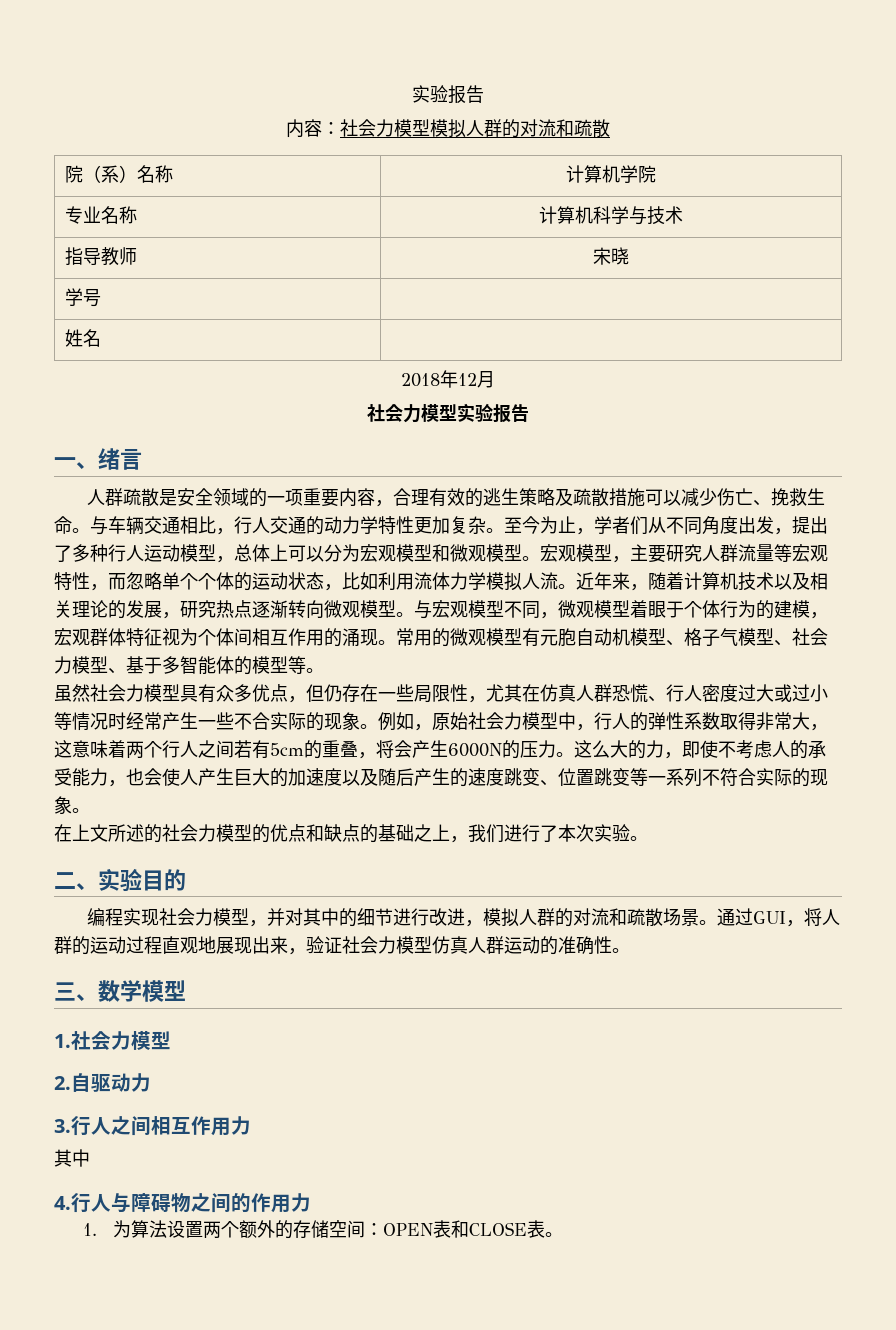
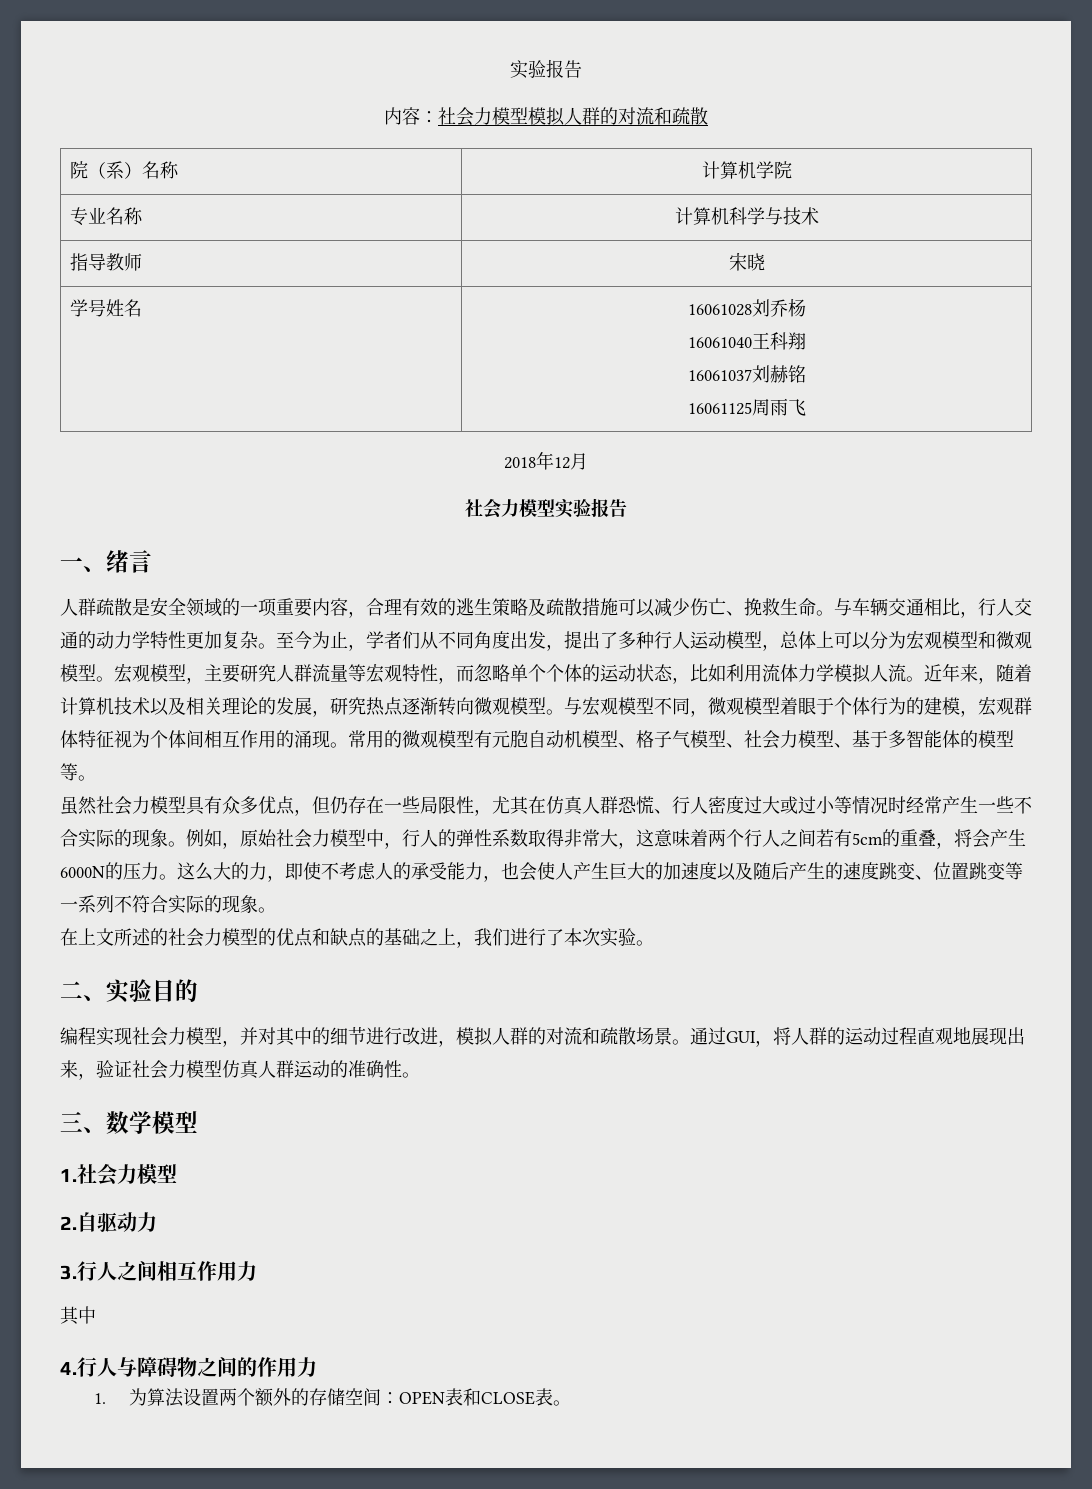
(102, 298) | // -> (106, 308) none
(102, 338) none -> [687,298,806,317] [687,332,806,350] [687,365,806,383] [687,398,806,416] 16061028刘乔杨 // 16061040王科翔 // 16061037刘赫铭 // 16061125周雨飞

